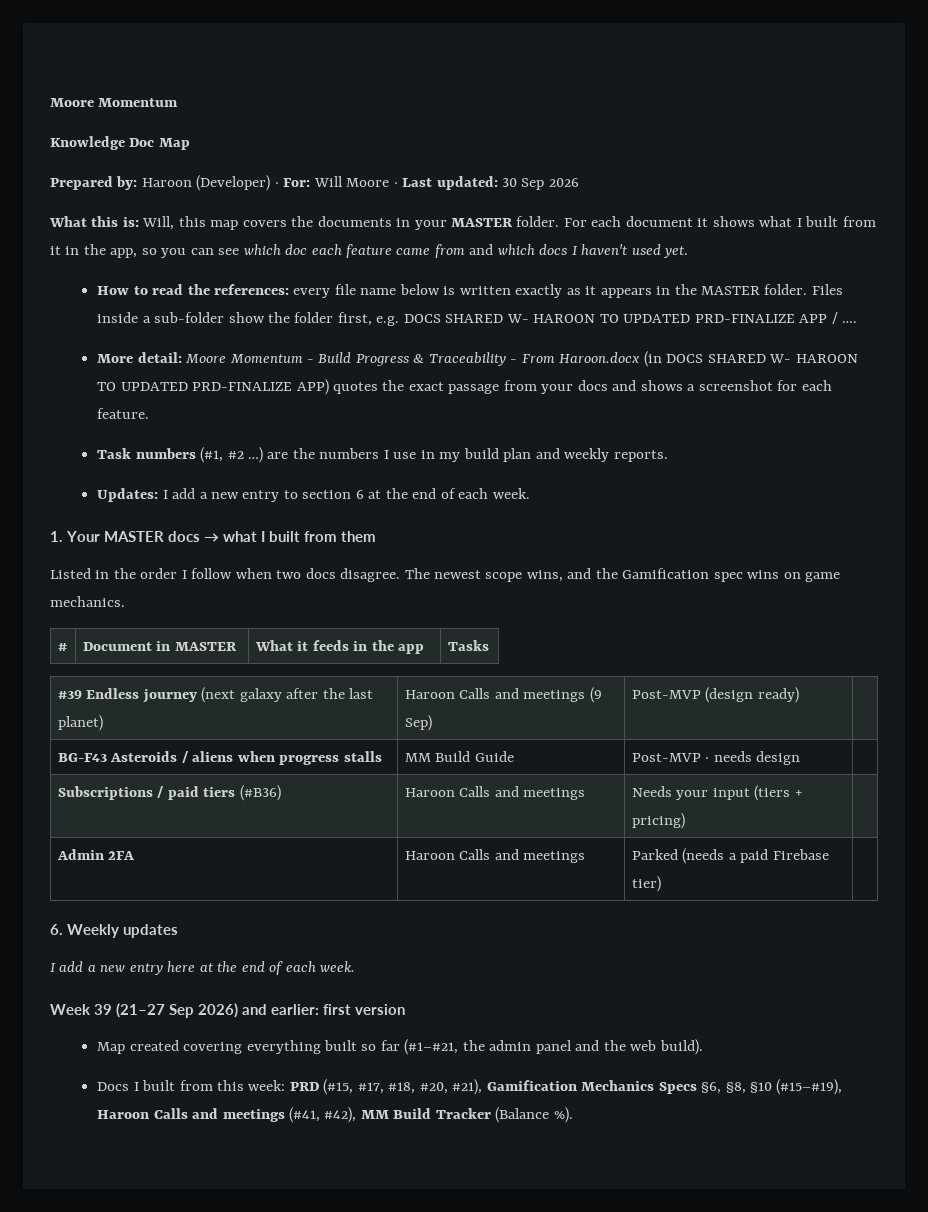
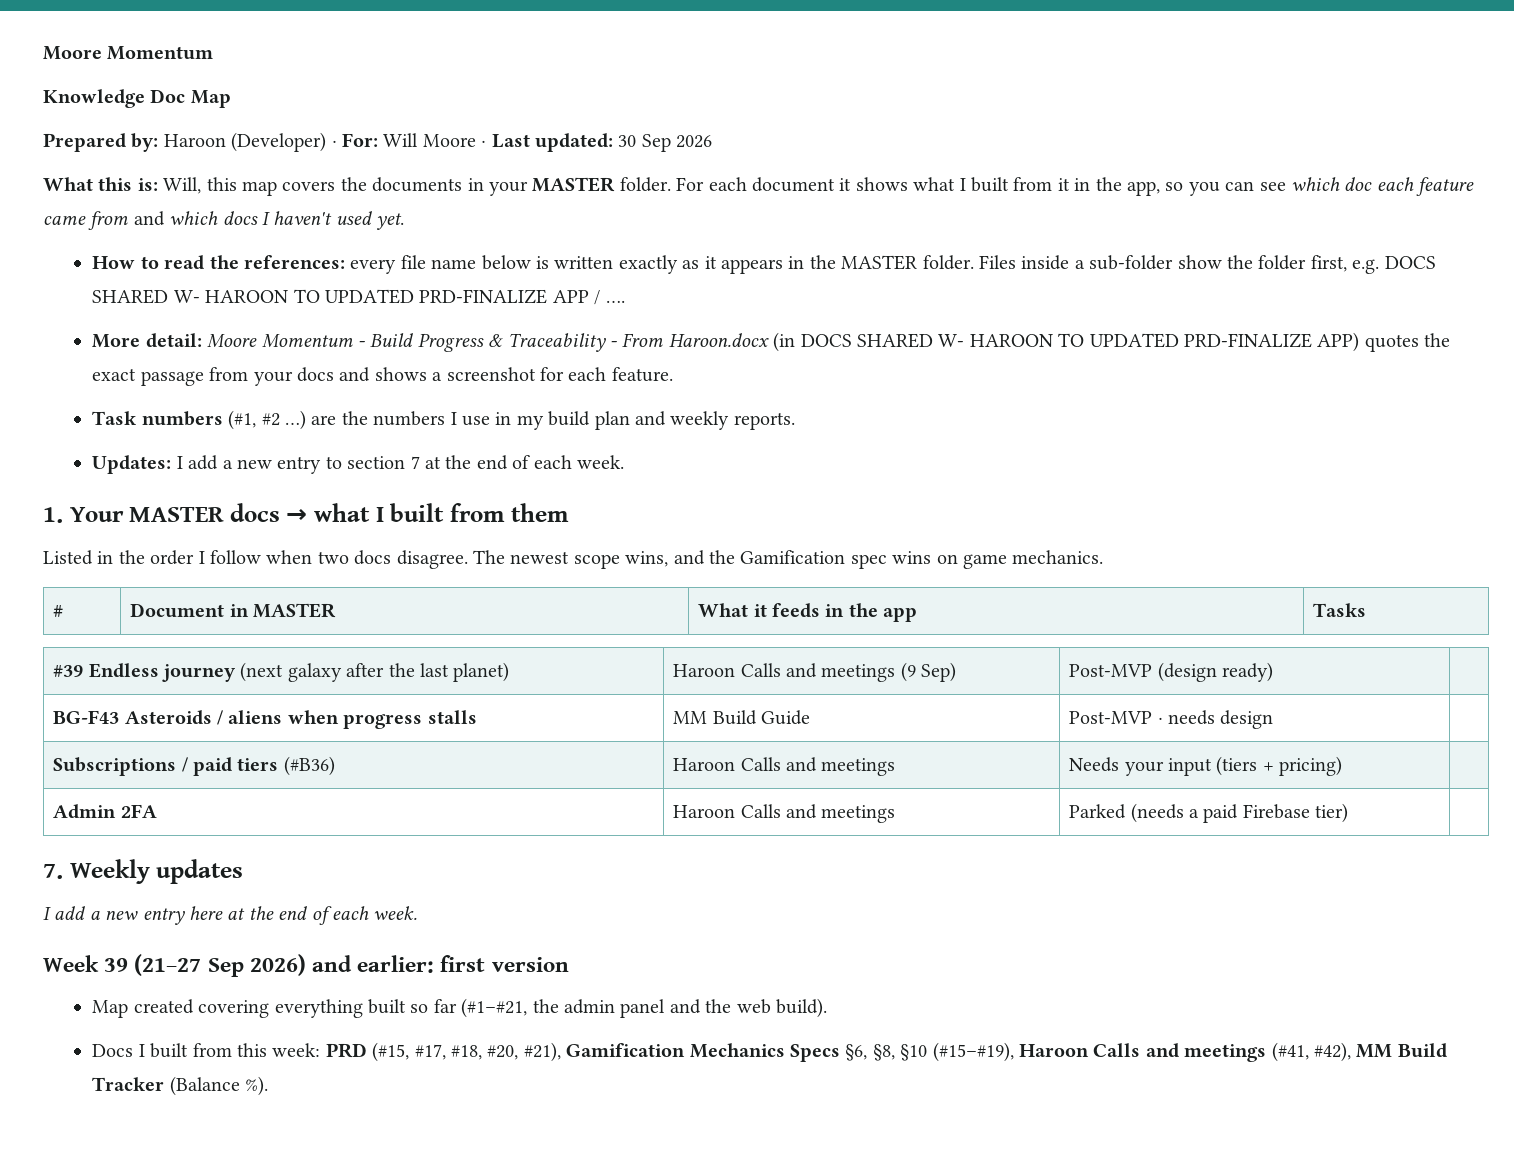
[355,490,364,499] 6 -> [410,456,420,469] 7
[50,924,63,935] 6. -> [43,864,63,879] 7.

